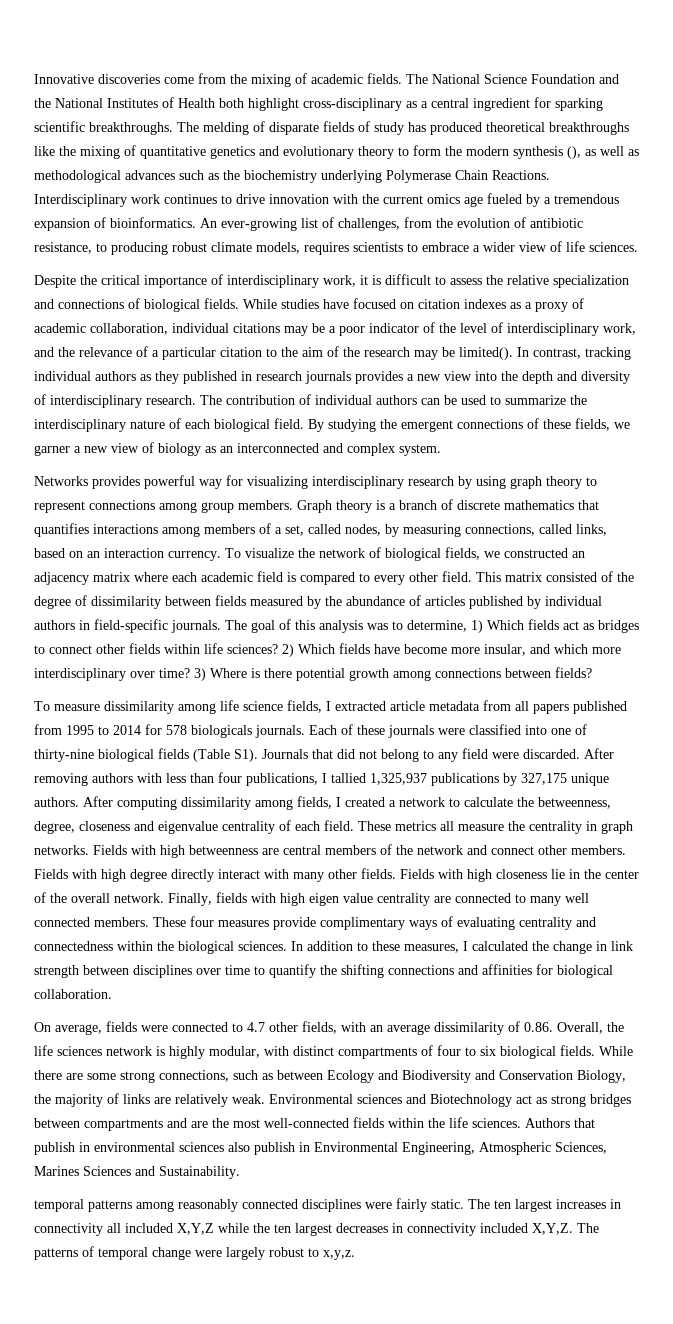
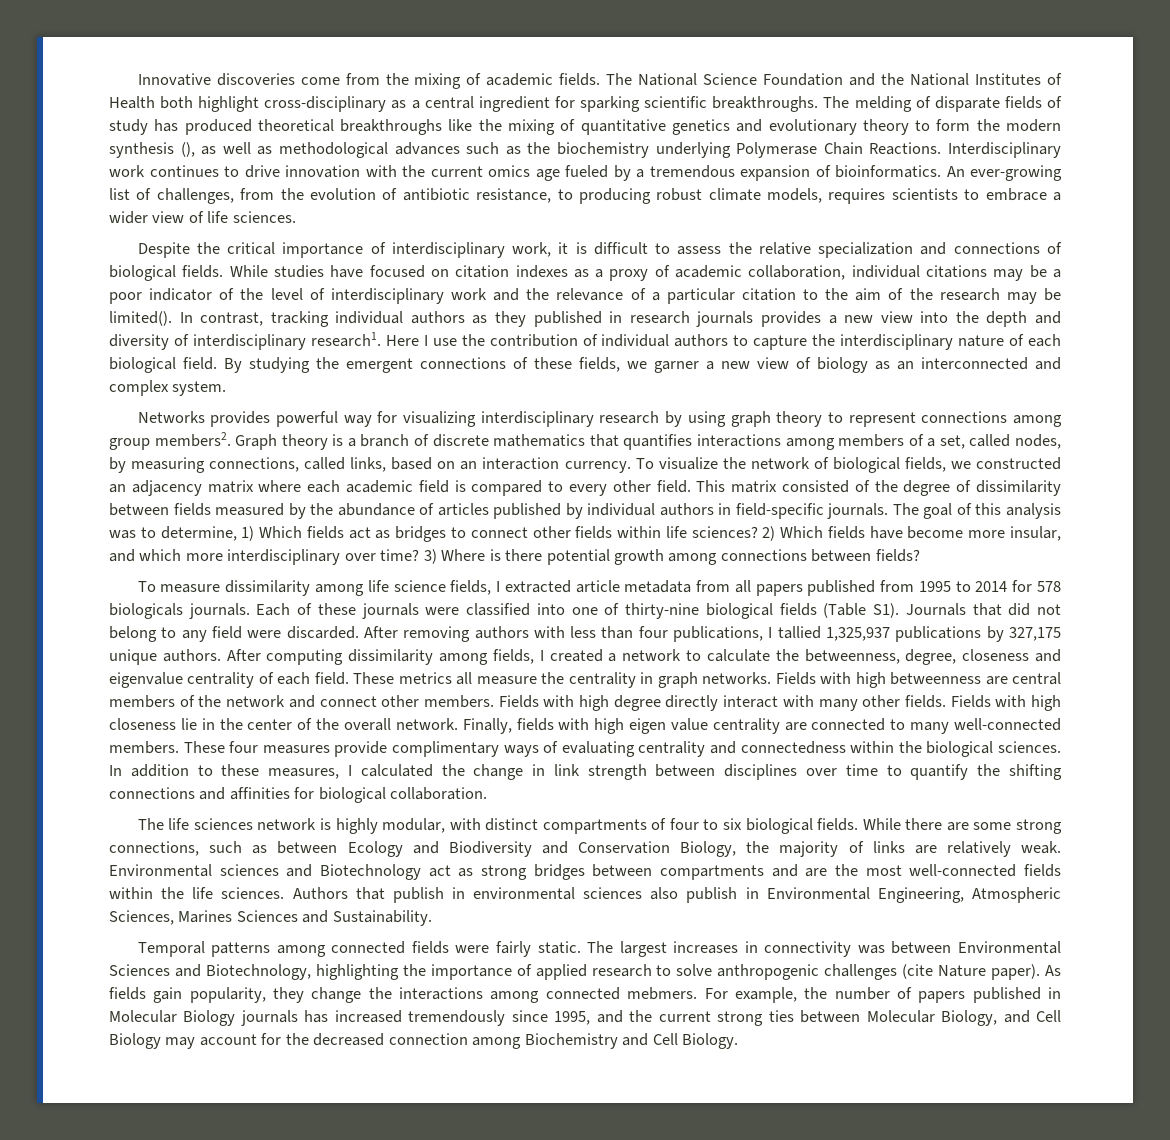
[603,323,636,335] work, -> [450,288,487,300] work
[146,394,566,405] research. The contribution of individual authors can be used to summarize -> [310,332,808,350] research1. Here I use the contribution of individual authors to capture
[238,500,293,510] members. -> [154,432,231,447] members2.
[565,893,589,903] [34,917,90,927] well connected -> [954,718,1062,731] well-connected
[34,1021,624,1035] On average, fields were connected to 4.7 other fields, with an average dissimilarity of 0.86. Overall, the -> [137,818,164,830] The
[34,1199,84,1212] temporal -> [137,941,205,957] Temporal
[178,1199,361,1212] reasonably connected disciplines -> [331,941,449,954] connected fields
[494,1200,511,1209] ten -> (614, 947) none
[107,1223,599,1236] [34,1246,355,1260] all included X,Y,Z while the ten largest decreases in connectivity included X,Y,Z. The patterns of temporal change were largely robust to x,y,z. -> [857,941,1061,954] [109,964,1061,980] [109,987,1062,1003] [109,1010,1062,1026] [109,1033,739,1049] was between Environmental Sciences and Biotechnology, highlighting the importance of applied research to solve anthropogenic challenges (cite Nature paper). As fields gain popularity, they change the interactions among connected mebmers. For example, the number of papers published in Molecular Biology journals has increased tremendously since 1995, and the current strong ties between Molecular Biology, and Cell Biology may account for the decreased connection among Biochemistry and Cell Biology.

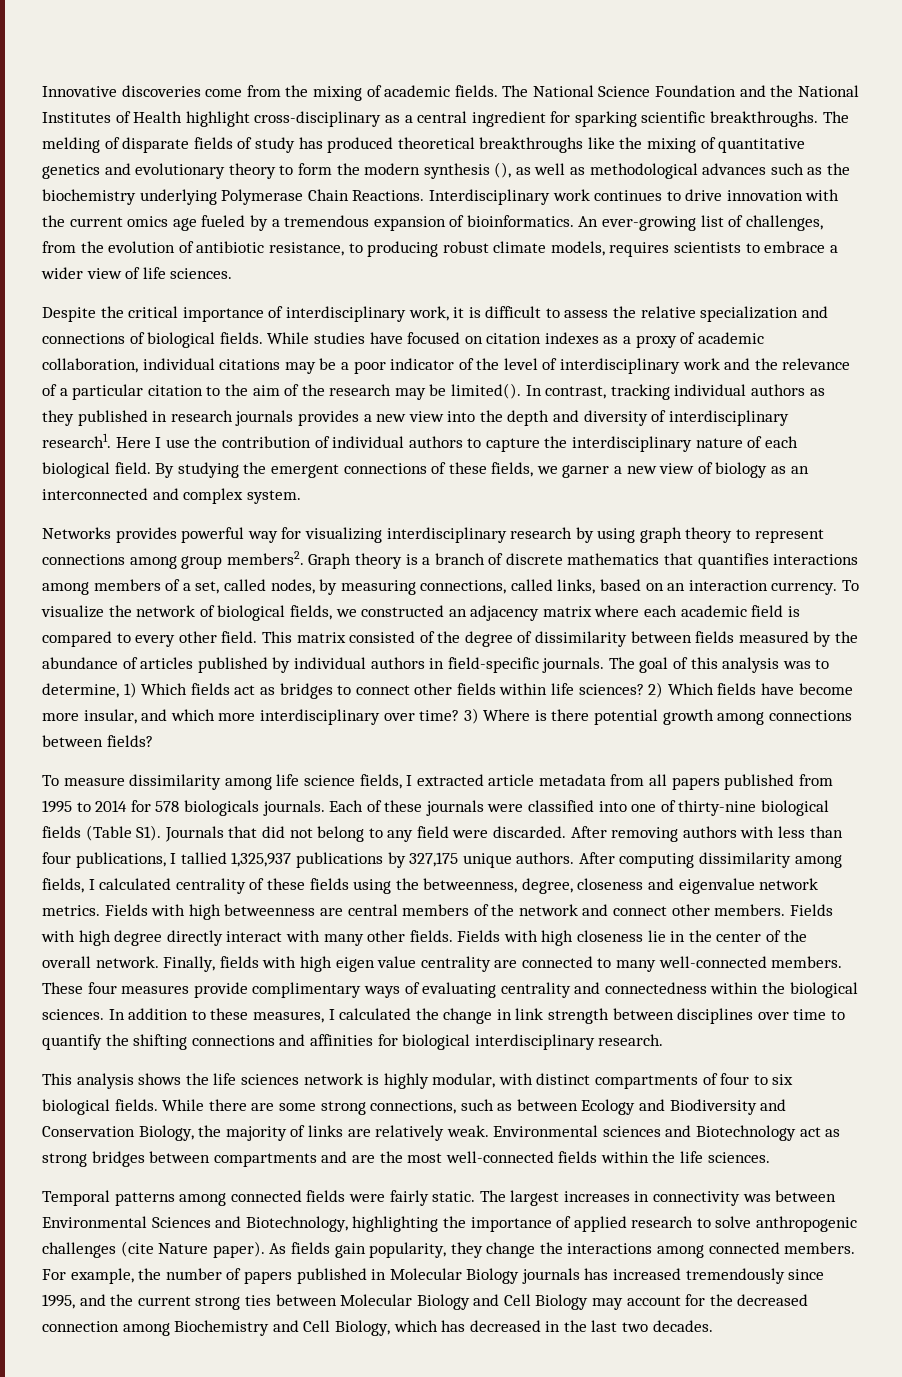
[160,96,194,109] both -> (183, 117) none
[549,649,770,662] created a network to calculate -> [99,878,392,894] calculated centrality of these fields using
[187,672,772,688] centrality of each field. These metrics all measure the centrality in graph networks. -> [759,878,819,890] [42,905,100,916] network metrics.
[390,787,488,800] [137,818,164,830] collaboration. // The -> [474,1034,664,1050] [42,1073,209,1089] interdisciplinary research. // This analysis shows the
[292,887,1061,903] [109,910,432,926] Authors that publish in environmental sciences also publish in Environmental Engineering, Atmospheric Sciences, Marines Sciences and Sustainability. -> (770, 1157) none
[627,987,698,1000] mebmers. -> [784,1242,856,1254] members.
[941,1010,998,1026] Biology, -> [416,1294,470,1310] Biology
[682,1033,739,1049] Biology. -> [334,1320,713,1336] Biology, which has decreased in the last two decades.

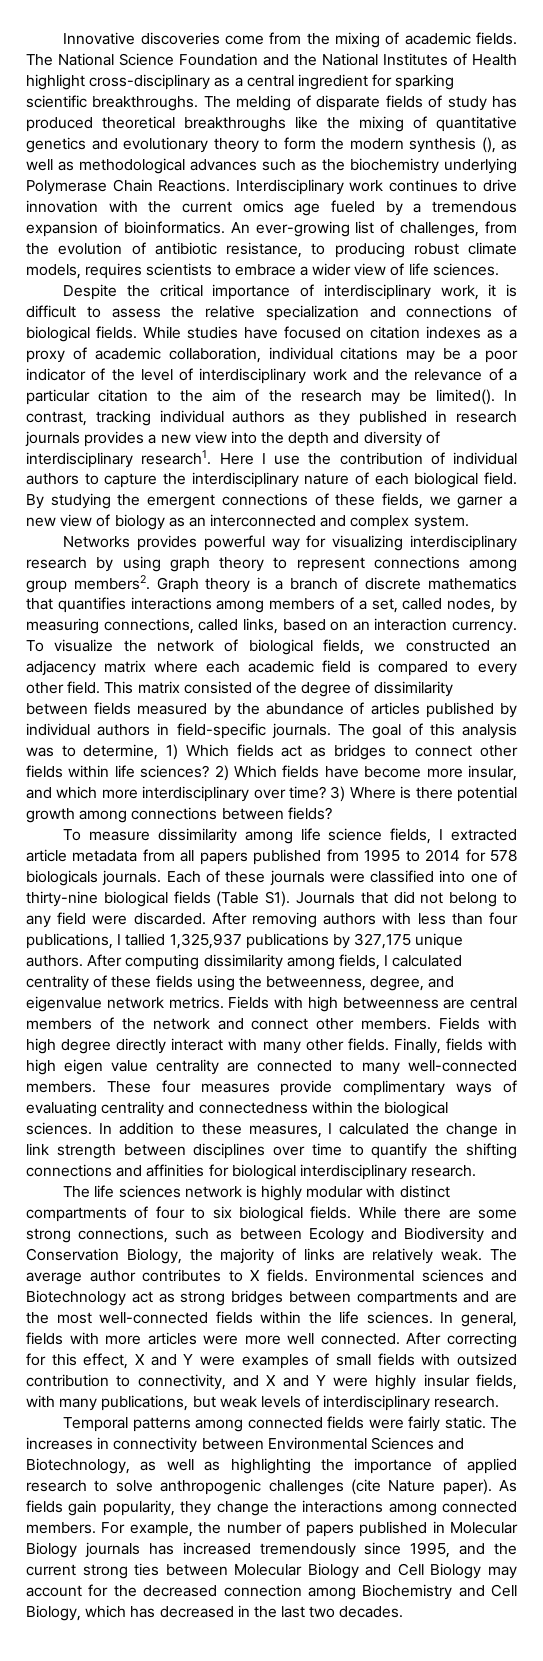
[577,878,644,890] closeness -> (425, 983) none
[457,930,807,946] [42,956,159,968] Fields with high closeness lie in the center of the overall network. -> (389, 1044) none
[42,1073,209,1089] This analysis shows the -> [63,1186,91,1198] The
[432,1073,496,1088] modular, -> [306,1186,364,1198] modular
(489, 1131) none -> [489,1249,517,1261] [26,1269,308,1285] The average author contributes to X fields.
(770, 1157) none -> [440,1312,517,1327] [26,1332,517,1348] [26,1353,517,1369] [26,1374,517,1390] [26,1395,500,1411] In general, fields with more articles were more well connected. After correcting for this effect, X and Y were examples of small fields with outsized contribution to connectivity, and X and Y were highly insular fields, with many publications, but weak levels of interdisciplinary research.
[510,1190,560,1206] largest -> (518, 1423) none
[742,1194,771,1202] was -> (198, 1445) none
(348, 1224) none -> [140,1459,221,1471] as well as

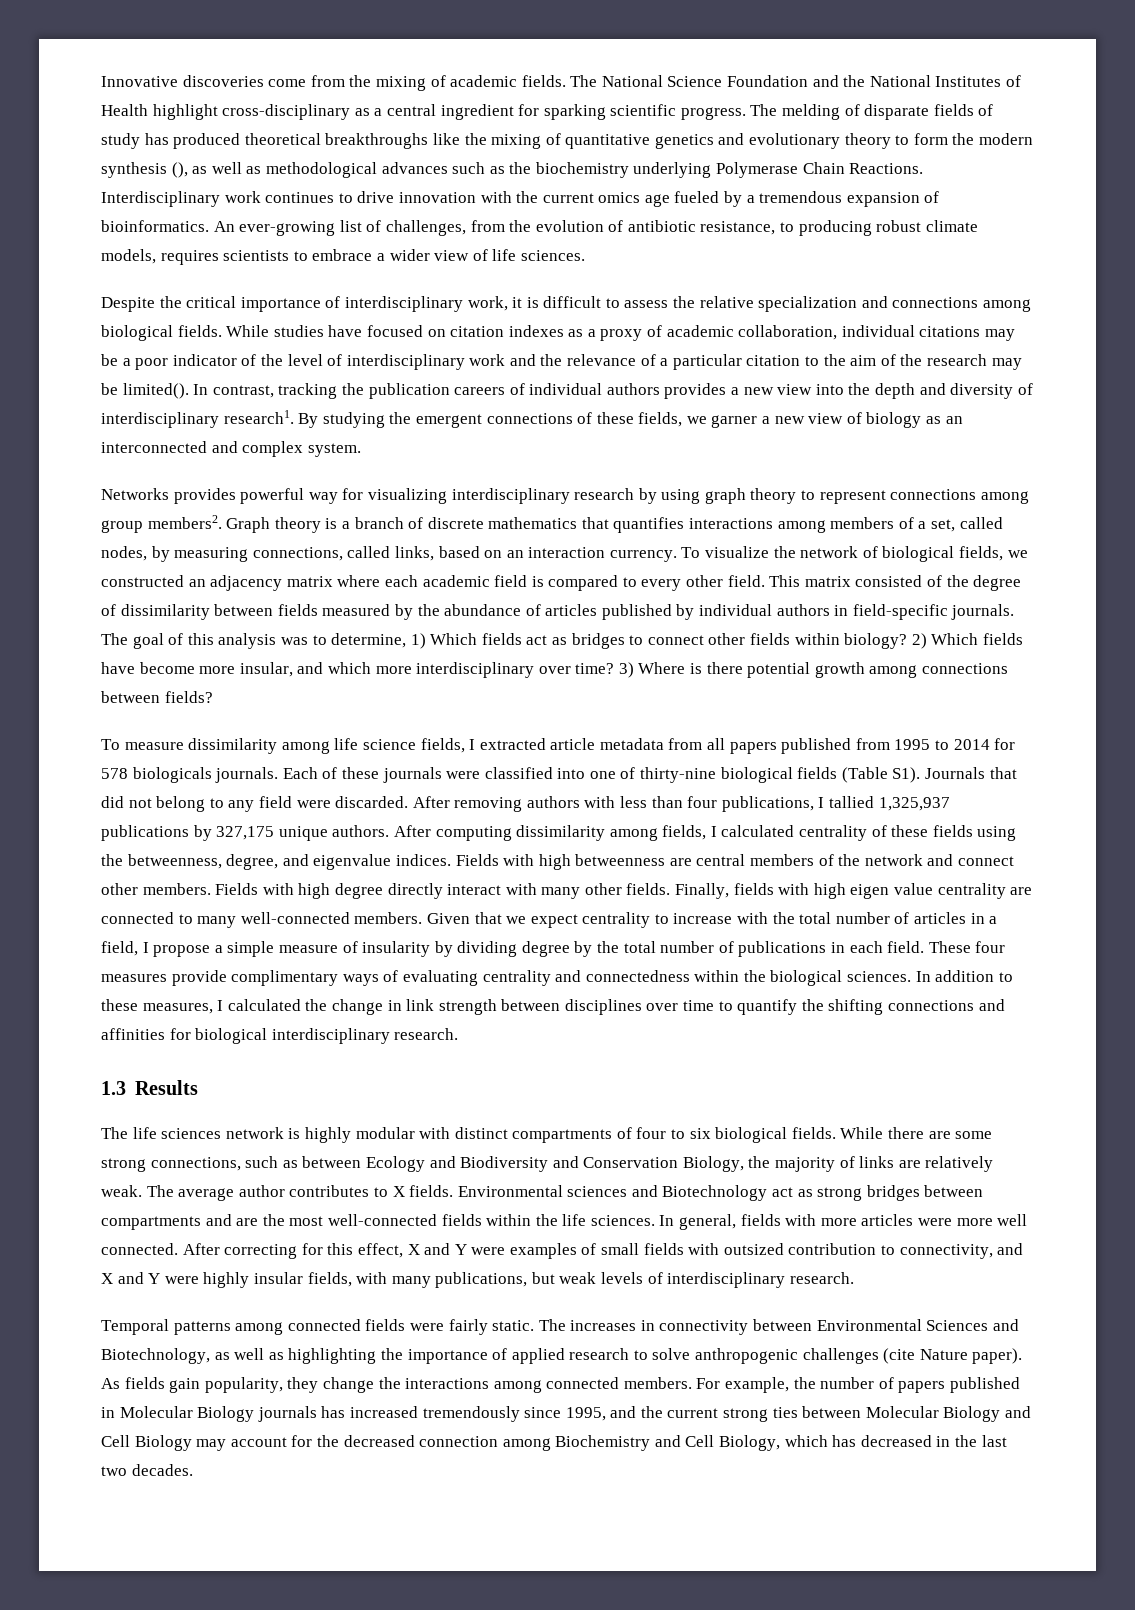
[92,96,199,111] breakthroughs. -> [680,107,746,120] progress.
[503,305,517,318] of -> [983,299,1032,312] among
[159,410,517,426] [25,431,80,447] individual authors as they published in research journals -> [341,383,660,399] the publication careers of individual authors
[219,452,517,465] [26,472,517,488] Here I use the contribution of individual authors to capture the interdisciplinary nature of each biological field. -> (294, 417) none
[114,765,210,778] life sciences? -> [844,633,908,649] biology?
[106,996,224,1009] network metrics. -> [395,854,451,866] indices.
(96, 1087) none -> [426,912,998,928] [101,941,925,957] Given that we expect centrality to increase with the total number of articles in a field, I propose a simple measure of insularity by dividing degree by the total number of publications in each field.
(477, 1171) none -> [101,1080,198,1095] // 1.3 Results

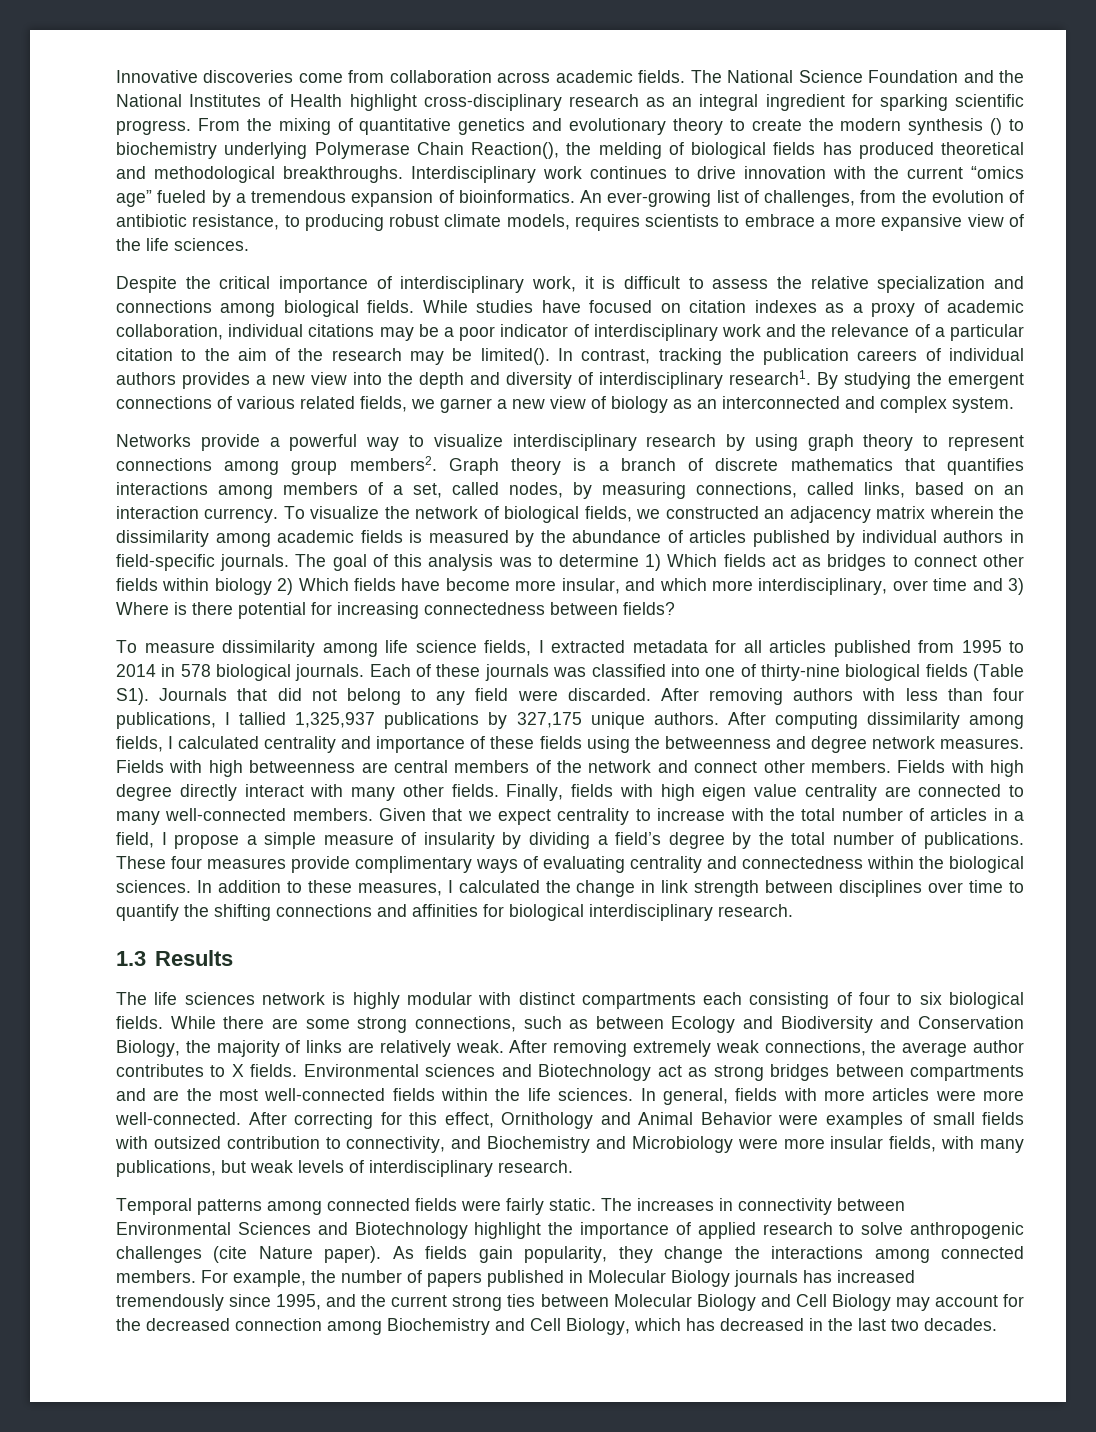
[349,75,446,91] the mixing of -> [389,70,551,83] collaboration across
[354,104,436,116] as a central -> [568,94,759,111] research as an integral
[750,104,994,120] [101,133,460,149] The melding of disparate fields of study has produced theoretical breakthroughs like -> [197,118,240,131] From
[913,133,948,145] form -> [751,119,802,131] create
[171,162,924,178] (), as well as methodological advances such as the biochemistry underlying Polymerase Chain Reactions. -> [990,118,1024,135] [116,142,1024,159] [116,166,403,183] () to biochemistry underlying Polymerase Chain Reaction(), the melding of biological fields has produced theoretical and methodological breakthroughs.
[598,192,670,207] omics age -> [970,166,1024,179] [116,190,152,207] “omics age”
[389,249,488,261] wider view of -> [835,214,1024,231] [116,238,141,251] more expansive view of the
[260,354,343,366] the level of -> (589, 330) none
[596,412,634,424] these -> [237,396,355,409] various related
[173,488,447,504] provides powerful way for visualizing -> [200,434,503,451] provide a powerful way to visualize
[337,575,1022,591] [101,604,318,620] where each academic field is compared to every other field. This matrix consisted of the degree of dissimilarity between fields -> [929,506,1024,519] [116,530,423,547] wherein the dissimilarity among academic fields is
[331,633,407,648] determine, -> [559,554,639,567] determine
[844,633,908,649] biology? -> [214,578,272,595] biology
[416,662,615,678] interdisciplinary over time? -> [758,578,1003,595] interdisciplinary, over time and
[814,662,1009,678] growth among connections -> [311,602,545,619] for increasing connectedness
[550,738,777,754] article metadata from all papers -> [632,640,826,653] metadata for all articles
[994,738,1016,750] [101,767,212,783] for 578 biologicals -> [161,664,292,681] in 578 biological
[446,771,481,779] were -> [553,667,587,677] was
(868, 833) none -> [341,736,466,753] and importance
[127,854,451,870] betweenness, degree, and eigenvalue indices. -> [664,736,1025,753] betweenness and degree network measures.
(518, 949) none -> [597,832,662,845] a field’s
[738,941,925,957] publications in each field. -> [923,832,1024,849] publications.
(613, 1136) none -> [703,992,830,1009] each consisting
[146,1185,174,1197] The -> [509,1040,897,1057] After removing extremely weak connections, the
[997,1214,1028,1226] [101,1243,178,1255] well connected. -> [115,1112,241,1125] well-connected.
[407,1243,467,1255] X and Y -> [501,1112,772,1129] Ornithology and Animal Behavior
[101,1272,250,1288] X and Y were highly -> [487,1136,825,1153] Biochemistry and Microbiology were more
[101,1348,377,1364] Biotechnology, as well as highlighting -> [354,1222,542,1239] Biotechnology highlight

